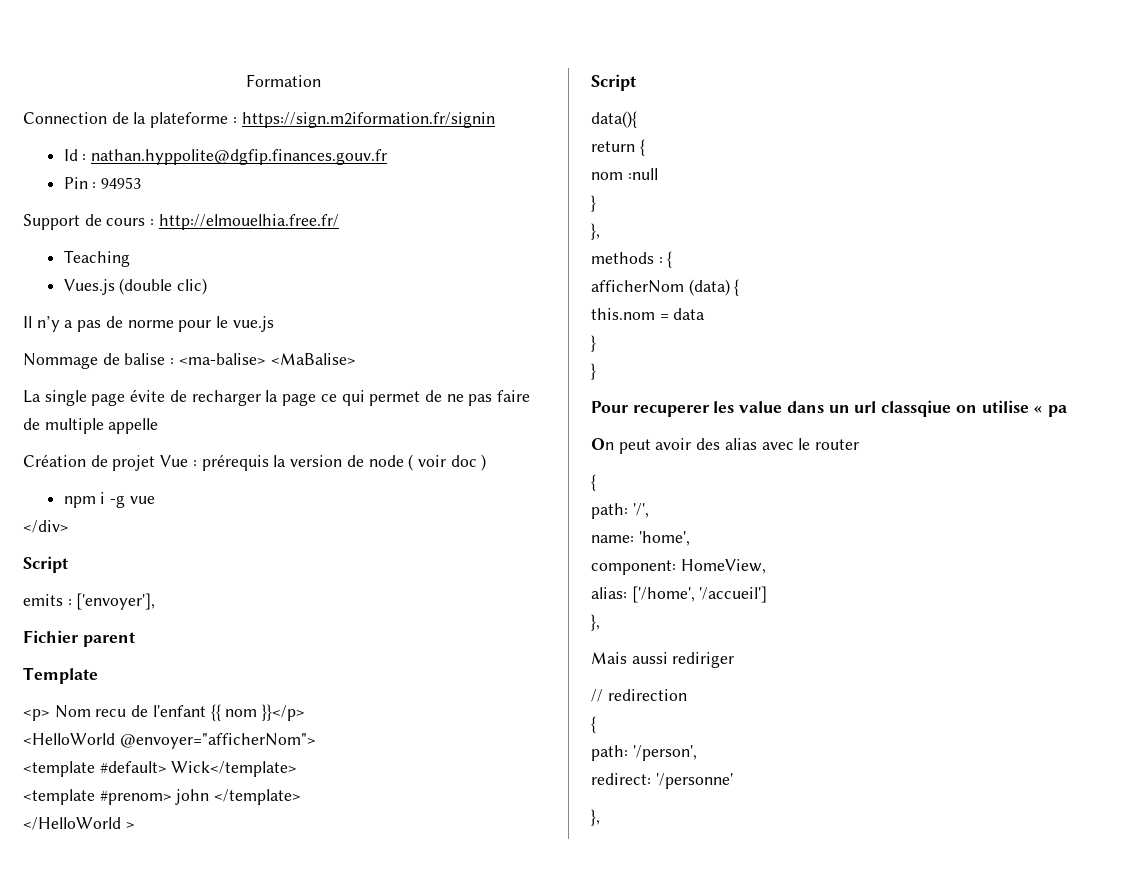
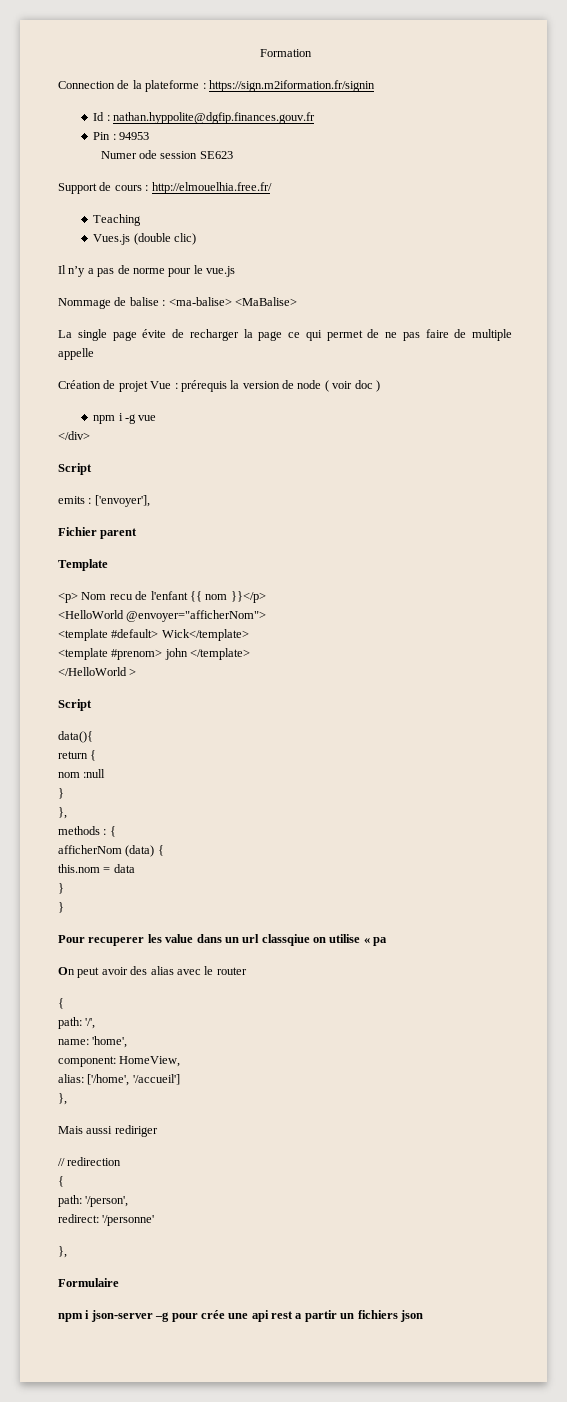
(142, 183) none -> [100,150,233,159] // Numer ode session SE623
(600, 817) none -> [58,1278,119,1287] [58,1310,423,1322] // Formulaire // npm i json-server –g pour crée une api rest a partir un fichiers json

